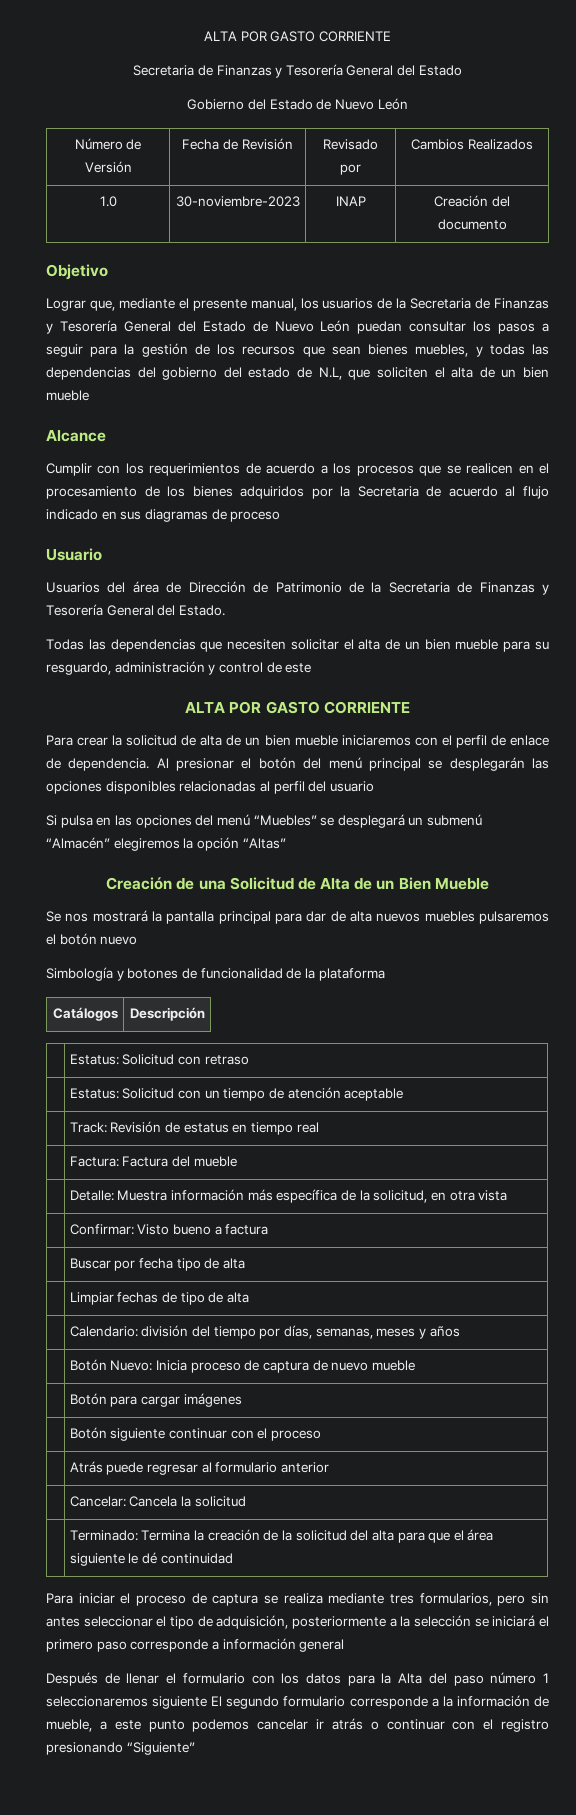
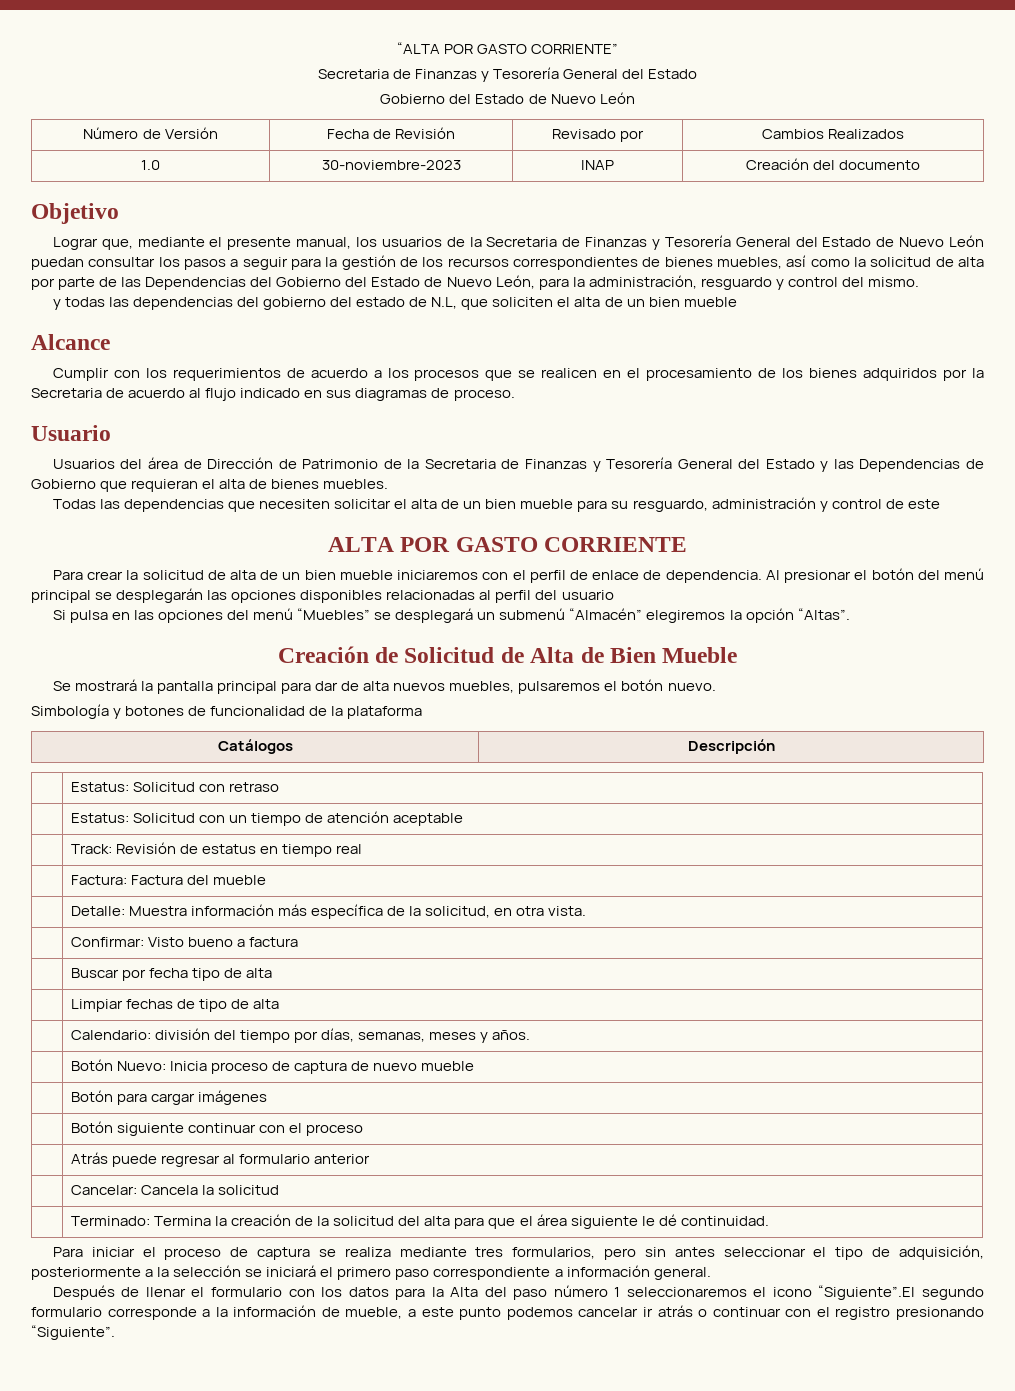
[204,31,391,42] ALTA POR GASTO CORRIENTE -> [396,42,619,54] “ALTA POR GASTO CORRIENTE”
[302,344,469,357] que sean bienes muebles, -> [513,255,985,270] [31,275,919,290] correspondientes de bienes muebles, así como la solicitud de alta por parte de las Dependencias del Gobierno del Estado de Nuevo León, para la administración, resguardo y control del mismo. //
[230,511,281,522] proceso -> [453,389,515,401] proceso.
[178,605,225,616] Estado. -> [765,459,984,472] [31,479,389,492] Estado y las Dependencias de Gobierno que requieran el alta de bienes muebles.
[242,838,286,849] “Altas” -> [797,608,850,620] “Altas”.
[198,880,226,890] una -> (399, 655) none
[376,880,395,890] un -> (604, 655) none
[65,913,89,922] nos -> (71, 686) none
[424,911,475,922] muebles -> [449,681,515,693] muebles,
[100,936,138,945] nuevo -> [667,683,716,691] nuevo.
[478,1190,508,1201] vista -> [548,906,587,916] vista.
[429,1326,460,1337] años -> [492,1030,531,1040] años.
[160,1553,233,1564] continuidad -> [680,1216,769,1226] continuidad.
[130,1639,209,1652] corresponde -> [433,1267,551,1280] correspondiente
[299,1639,345,1652] general -> [653,1267,711,1280] general.
[152,1696,223,1709] siguiente El -> [753,1285,916,1300] el icono “Siguiente”.El
[126,1742,195,1755] “Siguiente” -> [31,1325,115,1340] “Siguiente”.

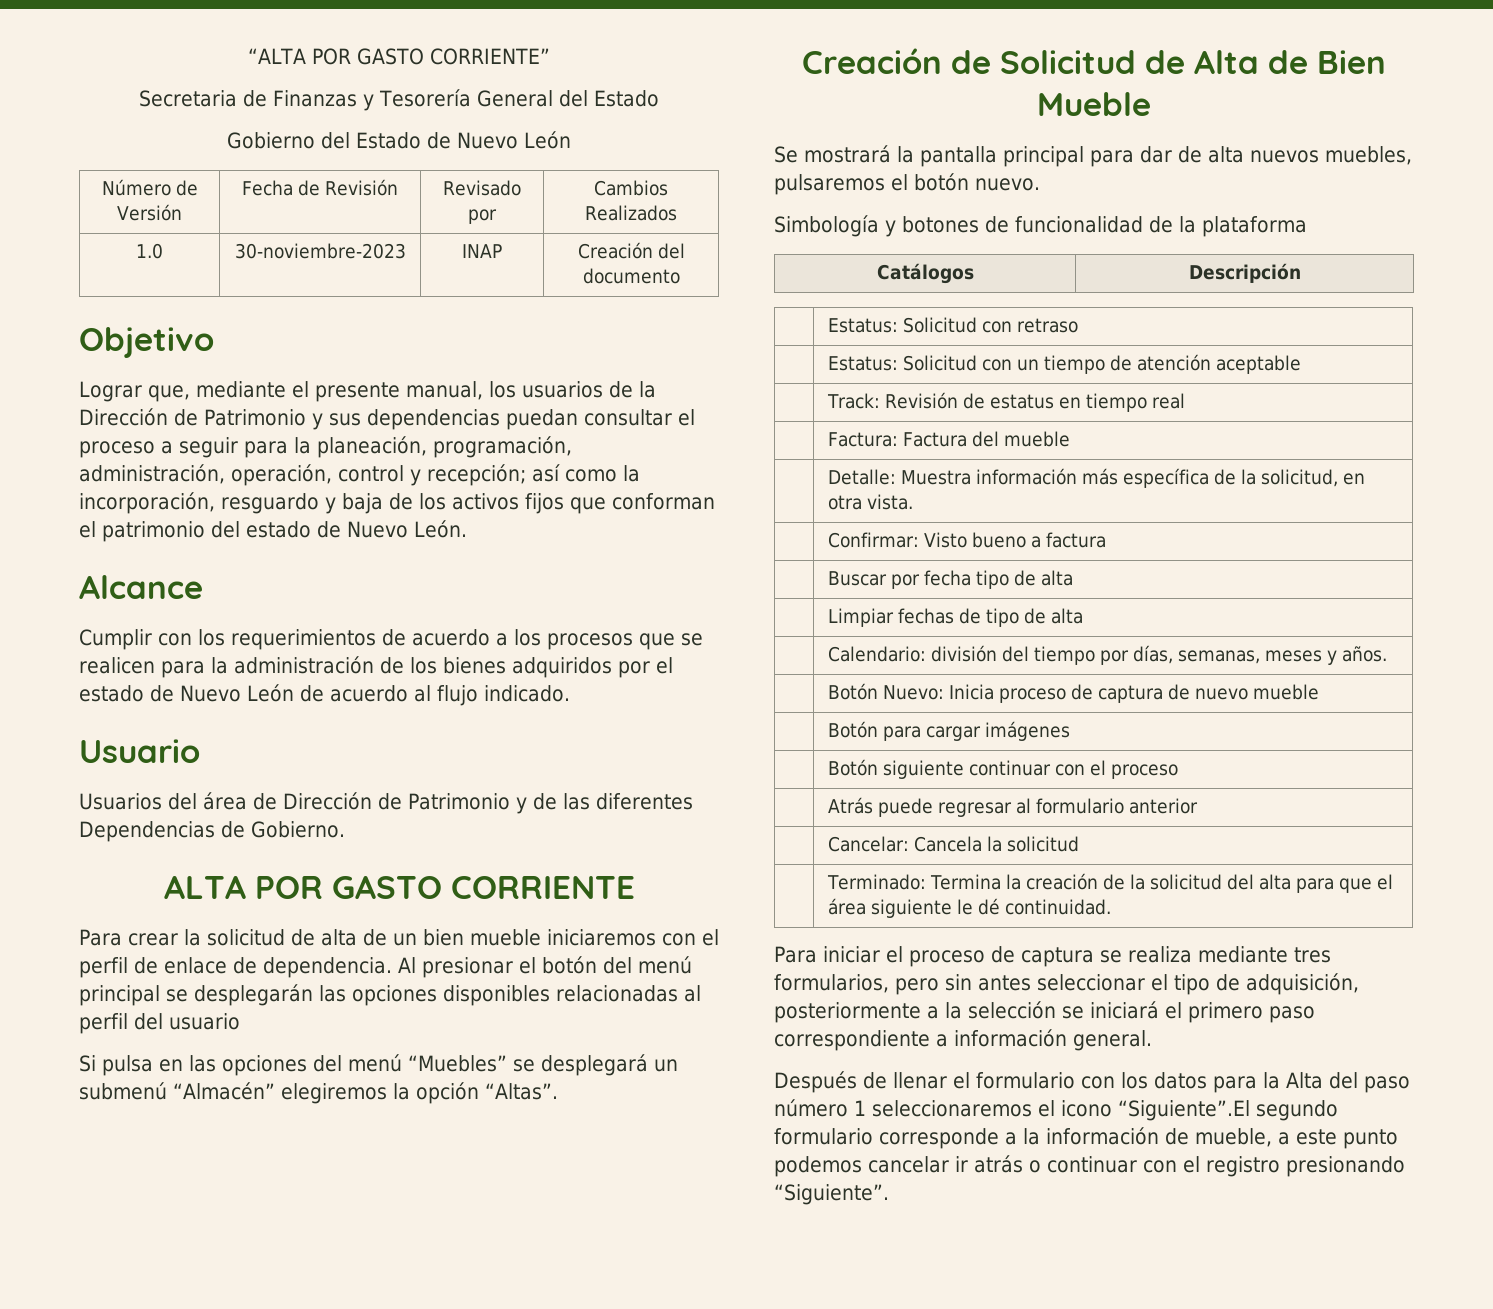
[486,235,984,250] [31,255,985,270] [31,275,919,290] [52,297,737,310] Secretaria de Finanzas y Tesorería General del Estado de Nuevo León puedan consultar los pasos a seguir para la gestión de los recursos correspondientes de bienes muebles, así como la solicitud de alta por parte de las Dependencias del Gobierno del Estado de Nuevo León, para la administración, resguardo y control del mismo. // y todas las dependencias del gobierno del estado de N.L, que soliciten el alta de un bien mueble -> [79,408,695,430] [79,436,572,458] [79,464,640,486] [79,492,715,514] [79,520,467,542] Dirección de Patrimonio y sus dependencias puedan consultar el proceso a seguir para la planeación, programación, administración, operación, control y recepción; así como la incorporación, resguardo y baja de los activos fijos que conforman el patrimonio del estado de Nuevo León.
[603,368,753,381] en el procesamiento -> [161,656,374,678] para la administración
[972,368,984,378] [31,388,515,401] la Secretaria de acuerdo al flujo indicado en sus diagramas de proceso. -> [656,657,673,674] [79,684,570,706] el estado de Nuevo León de acuerdo al flujo indicado.
[383,457,984,472] [31,479,389,492] [52,497,940,512] de la Secretaria de Finanzas y Tesorería General del Estado y las Dependencias de Gobierno que requieran el alta de bienes muebles. // Todas las dependencias que necesiten solicitar el alta de un bien mueble para su resguardo, administración y control de este -> [515,793,693,814] [79,821,345,842] y de las diferentes Dependencias de Gobierno.

